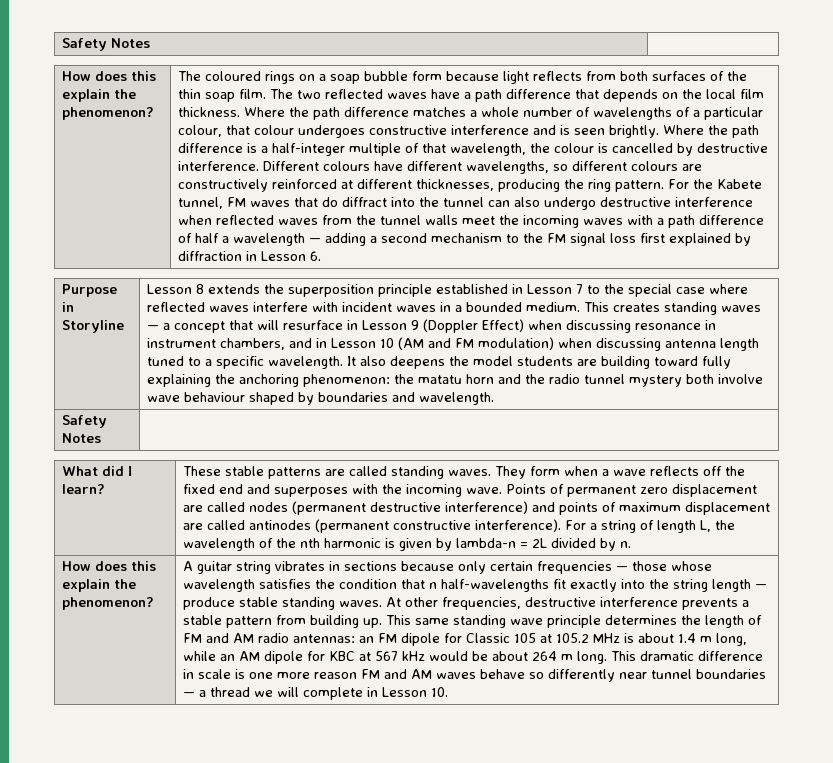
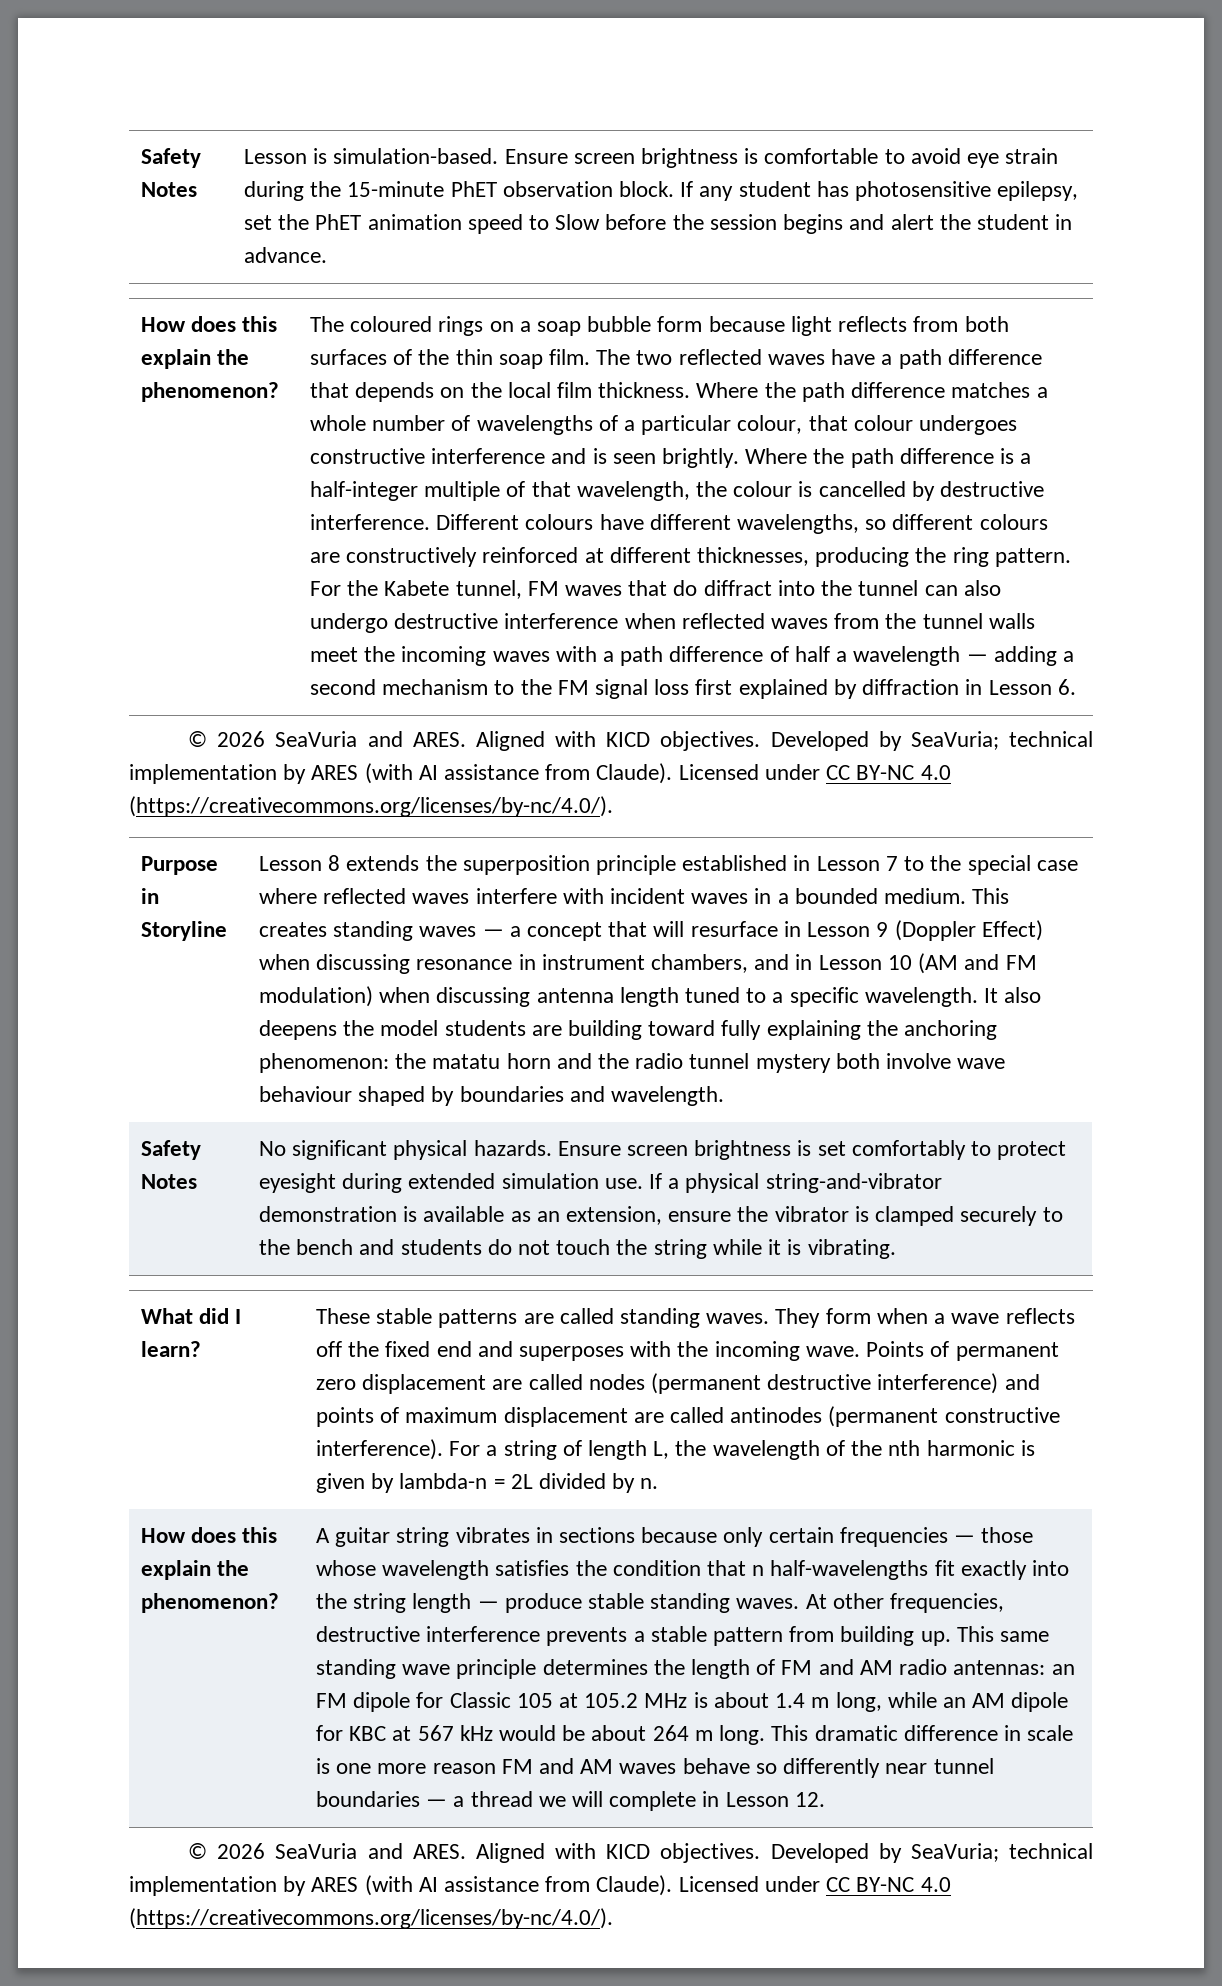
[62,38,151,51] Safety Notes | -> [140,148,201,168] [140,182,197,197] [243,148,1059,168] [243,181,1079,201] [243,214,1073,234] [243,247,327,263] Safety Notes | Lesson is simulation-based. Ensure screen brightness is comfortable to avoid eye strain during the 15-minute PhET observation block. If any student has photosensitive epilepsy, set the PhET animation speed to Slow before the session begins and alert the student in advance.
(322, 256) none -> [188,731,1093,751] [129,763,951,784] [129,796,613,817] // © 2026 SeaVuria and ARES. Aligned with KICD objectives. Developed by SeaVuria; technical implementation by ARES (with AI assistance from Claude). Licensed under CC BY-NC 4.0 (https://creativecommons.org/licenses/by-nc/4.0/).
(102, 438) none -> [258,1140,1067,1160] [258,1173,942,1193] [258,1206,1063,1226] [258,1239,896,1259] No significant physical hazards. Ensure screen brightness is set comfortably to protect eyesight during extended simulation use. If a physical string-and-vibrator demonstration is available as an extension, ensure the vibrator is clamped securely to the bench and students do not touch the string while it is vibrating.
[431,687,449,697] 10. -> [794,1792,825,1807] [188,1843,1093,1863] [129,1875,951,1896] [129,1908,613,1929] 12. // © 2026 SeaVuria and ARES. Aligned with KICD objectives. Developed by SeaVuria; technical implementation by ARES (with AI assistance from Claude). Licensed under CC BY-NC 4.0 (https://creativecommons.org/licenses/by-nc/4.0/).

